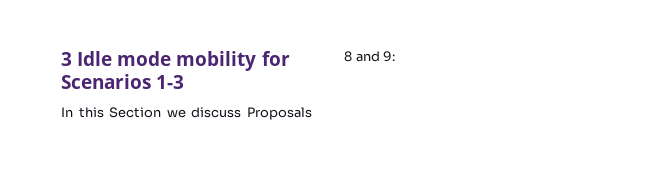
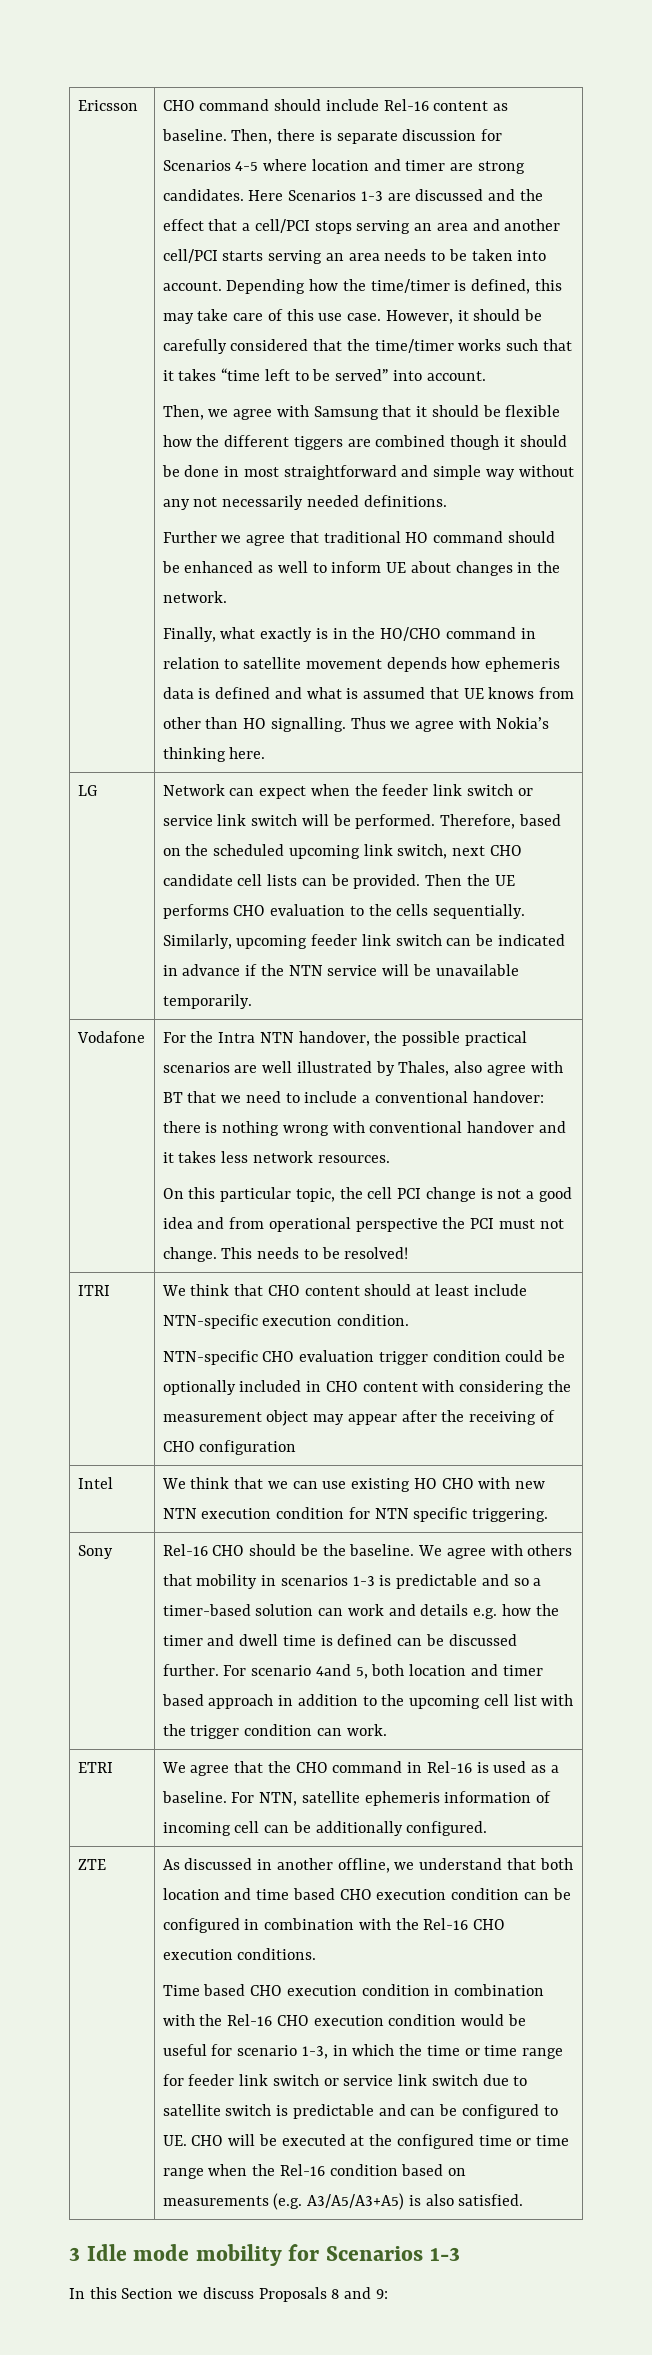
(61, 59) none -> [77,100,138,111] [162,99,509,111] [161,129,503,144] [162,159,525,174] [162,189,543,201] [162,219,561,234] [162,249,547,264] [162,279,562,294] [162,309,542,324] [162,339,572,354] [162,368,486,381] [162,405,561,420] [162,435,567,450] [161,465,574,480] [162,495,447,510] [162,531,555,546] [161,561,560,576] [162,591,227,603] [162,627,536,642] [162,657,561,672] [162,687,574,699] [162,717,549,732] [162,747,266,762] [77,785,97,796] [162,784,533,799] [162,814,561,829] [162,844,522,859] [162,874,515,889] [162,904,526,919] [162,934,565,949] [162,964,519,976] [162,994,252,1009] [76,1031,145,1043] [162,1031,527,1046] [162,1061,563,1076] [162,1091,544,1103] [162,1121,566,1136] [162,1151,390,1163] [162,1187,572,1202] [162,1217,564,1232] [162,1247,409,1262] [77,1285,110,1296] [161,1284,527,1296] [162,1314,410,1329] [162,1350,566,1365] [162,1380,571,1395] [162,1410,555,1426] [162,1440,297,1455] [77,1477,113,1489] [161,1477,545,1492] [162,1507,549,1522] [77,1545,113,1559] [162,1544,573,1559] [162,1574,542,1589] [162,1604,559,1619] [162,1634,517,1646] [162,1664,543,1679] [161,1694,574,1709] [162,1724,387,1739] [77,1762,113,1773] [161,1761,559,1776] [161,1791,552,1806] [162,1821,488,1836] [77,1859,106,1870] [162,1858,573,1873] [162,1888,571,1900] [162,1918,506,1933] [162,1948,317,1960] [162,1984,545,1996] [162,2014,526,2026] [162,2044,563,2059] [162,2074,528,2086] [162,2104,558,2119] [162,2134,569,2149] [162,2164,467,2179] [162,2193,524,2210] Ericsson | CHO command should include Rel-16 content as baseline. Then, there is separate discussion for Scenarios 4-5 where location and timer are strong candidates. Here Scenarios 1-3 are discussed and the effect that a cell/PCI stops serving an area and another cell/PCI starts serving an area needs to be taken into account. Depending how the time/timer is defined, this may take care of this use case. However, it should be carefully considered that the time/timer works such that it takes “time left to be served” into account. // Then, we agree with Samsung that it should be flexible how the different tiggers are combined though it should be done in most straightforward and simple way without any not necessarily needed definitions. // Further we agree that traditional HO command should be enhanced as well to inform UE about changes in the network. // Finally, what exactly is in the HO/CHO command in relation to satellite movement depends how ephemeris data is defined and what is assumed that UE knows from other than HO signalling. Thus we agree with Nokia’s thinking here. // LG | Network can expect when the feeder link switch or service link switch will be performed. Therefore, based on the scheduled upcoming link switch, next CHO candidate cell lists can be provided. Then the UE performs CHO evaluation to the cells sequentially. Similarly, upcoming feeder link switch can be indicated in advance if the NTN service will be unavailable temporarily. // Vodafone | For the Intra NTN handover, the possible practical scenarios are well illustrated by Thales, also agree with BT that we need to include a conventional handover: there is nothing wrong with conventional handover and it takes less network resources. // On this particular topic, the cell PCI change is not a good idea and from operational perspective the PCI must not change. This needs to be resolved! // ITRI | We think that CHO content should at least include NTN-specific execution condition. // NTN-specific CHO evaluation trigger condition could be optionally included in CHO content with considering the measurement object may appear after the receiving of CHO configuration // Intel | We think that we can use existing HO CHO with new NTN execution condition for NTN specific triggering. // Sony | Rel-16 CHO should be the baseline. We agree with others that mobility in scenarios 1-3 is predictable and so a timer-based solution can work and details e.g. how the timer and dwell time is defined can be discussed further. For scenario 4and 5, both location and timer based approach in addition to the upcoming cell list with the trigger condition can work. // ETRI | We agree that the CHO command in Rel-16 is used as a baseline. For NTN, satellite ephemeris information of incoming cell can be additionally configured. // ZTE | As discussed in another offline, we understand that both location and time based CHO execution condition can be configured in combination with the Rel-16 CHO execution conditions. // Time based CHO execution condition in combination with the Rel-16 CHO execution condition would be useful for scenario 1-3, in which the time or time range for feeder link switch or service link switch due to satellite switch is predictable and can be configured to UE. CHO will be executed at the configured time or time range when the Rel-16 condition based on measurements (e.g. A3/A5/A3+A5) is also satisfied. //

